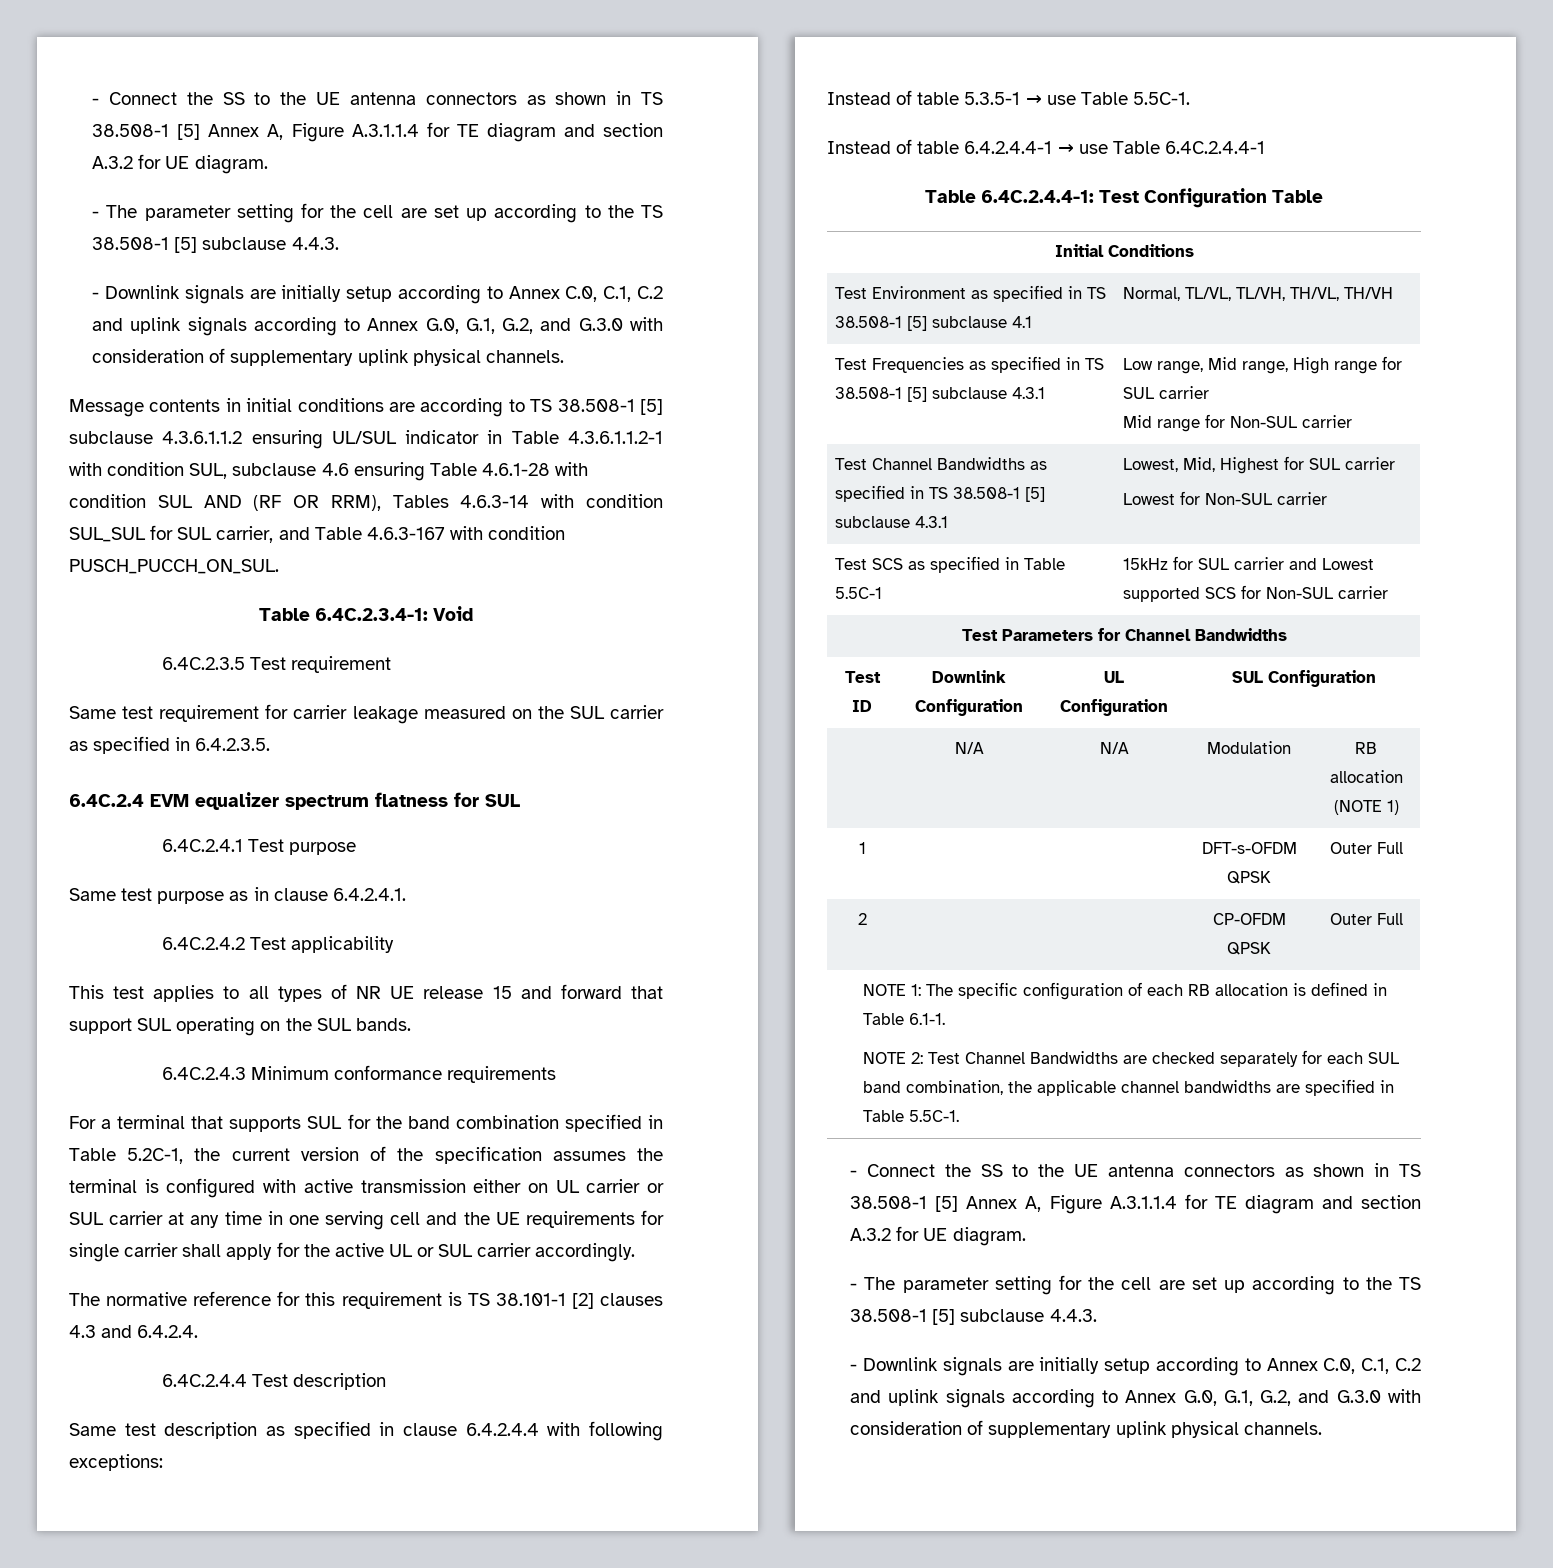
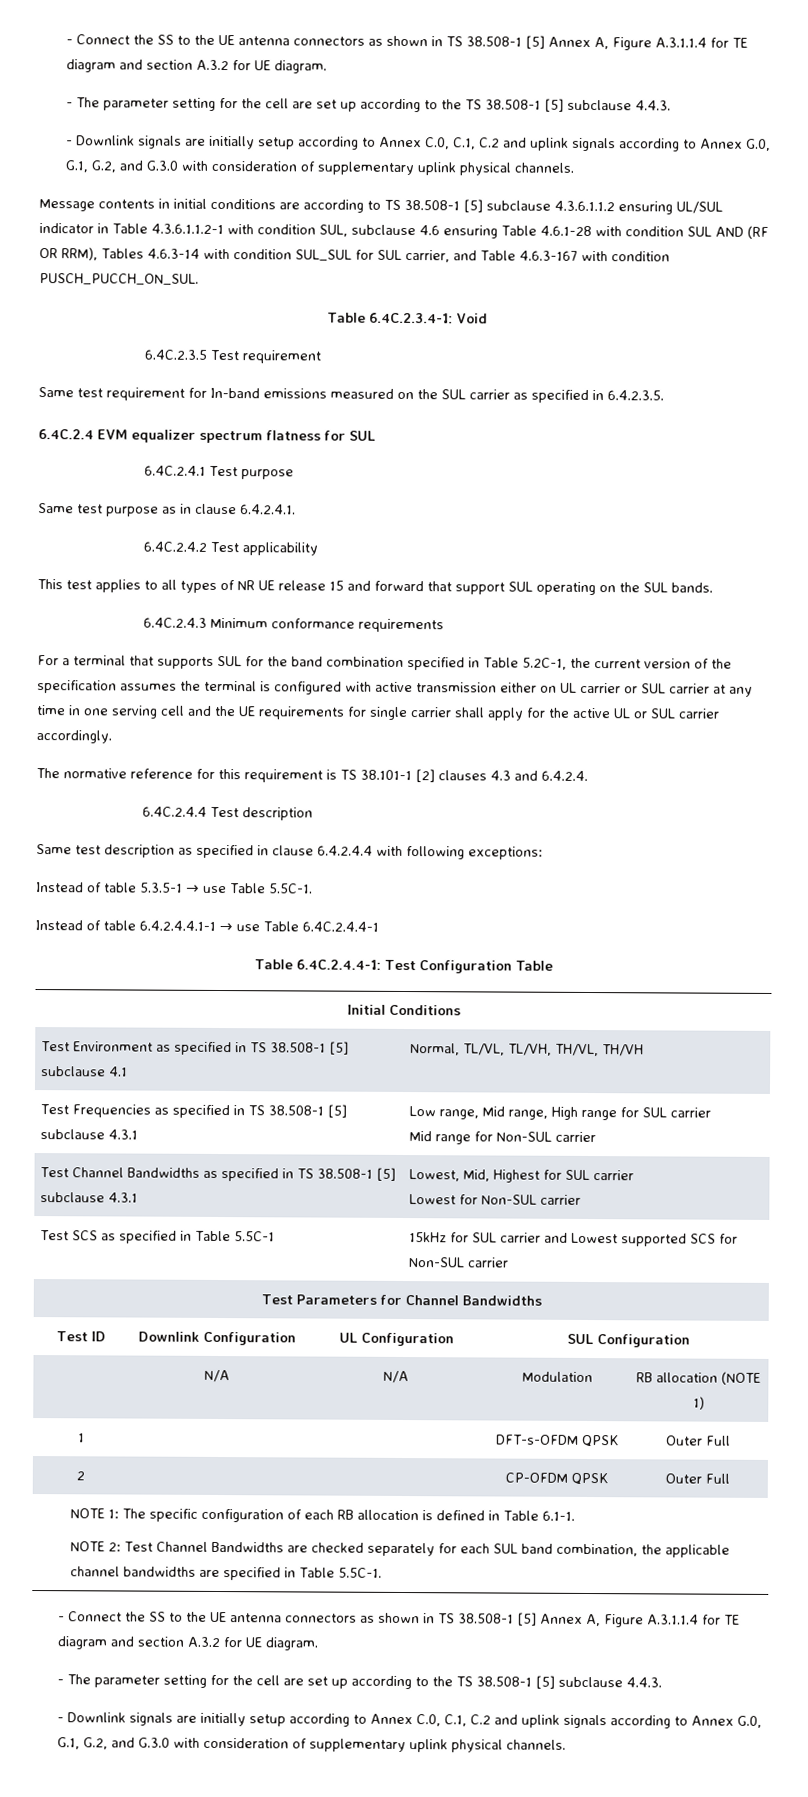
[293,705,418,724] carrier leakage -> [210,387,327,399] In-band emissions
[964,141,1053,154] 6.4.2.4.4-1 -> [139,920,216,931] 6.4.2.4.4.1-1

